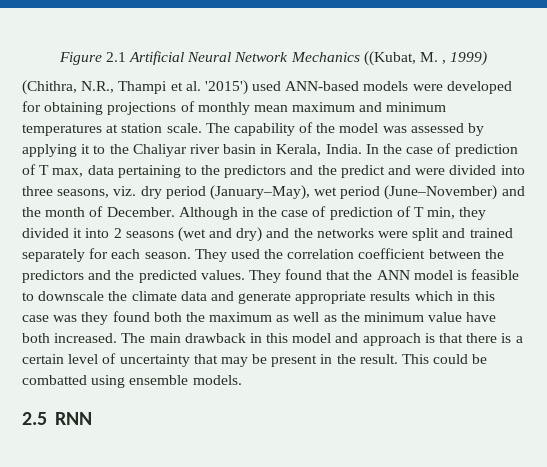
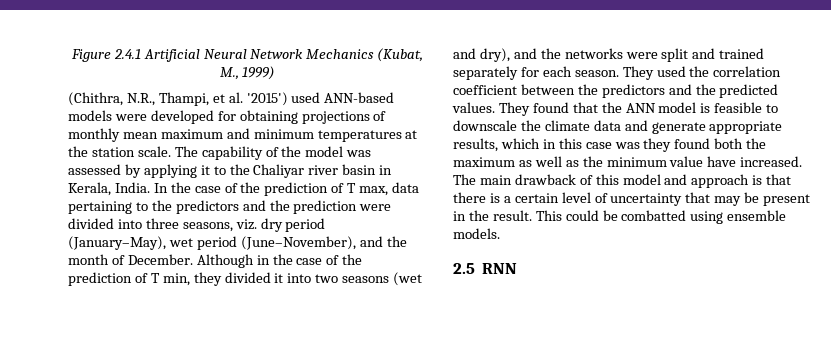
[105,52,126,62] 2.1 -> [113,49,141,59] 2.4.1
[363,51,447,66] ((Kubat, M. , -> [377,48,424,62] [219,67,239,80] (Kubat, M.,
[118,81,168,94] Thampi -> [158,92,209,106] Thampi,
(119, 128) none -> [68,146,88,157] the
(452, 148) none -> [240,182,261,193] the
[340,165,412,178] predict and -> [293,200,358,214] prediction
[384,185,498,200] (June–November) -> [240,236,356,250] (June–November),
(327, 211) none -> [342,254,363,265] the
[113,228,122,238] 2 -> [315,274,339,283] two
[236,227,263,242] dry) -> [479,48,510,62] dry),
[370,291,411,301] results -> [453,138,498,152] results,
[22,333,50,343] both -> (737, 161) none
[249,333,262,343] in -> [579,175,593,185] of

